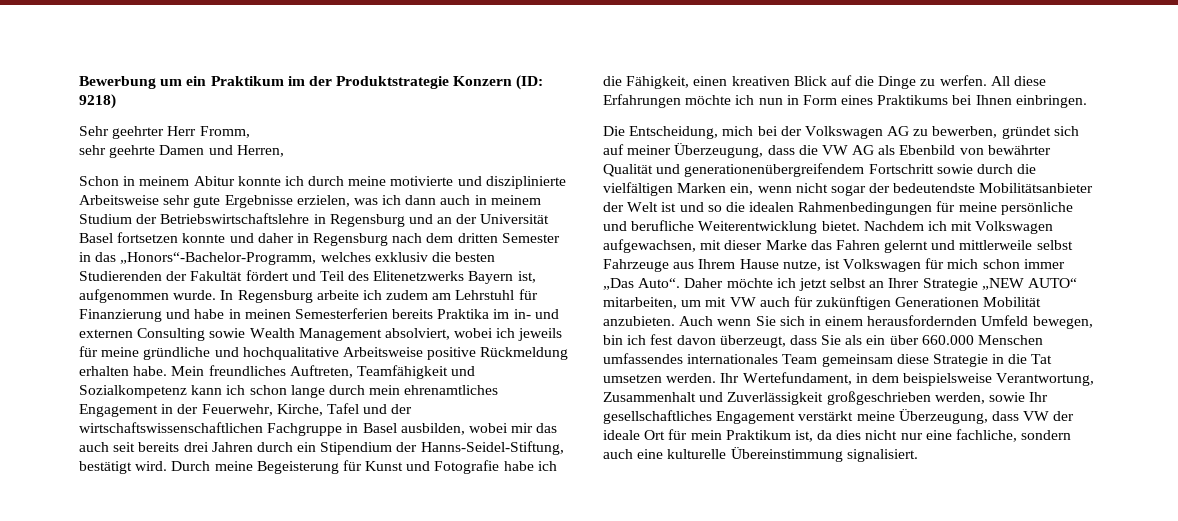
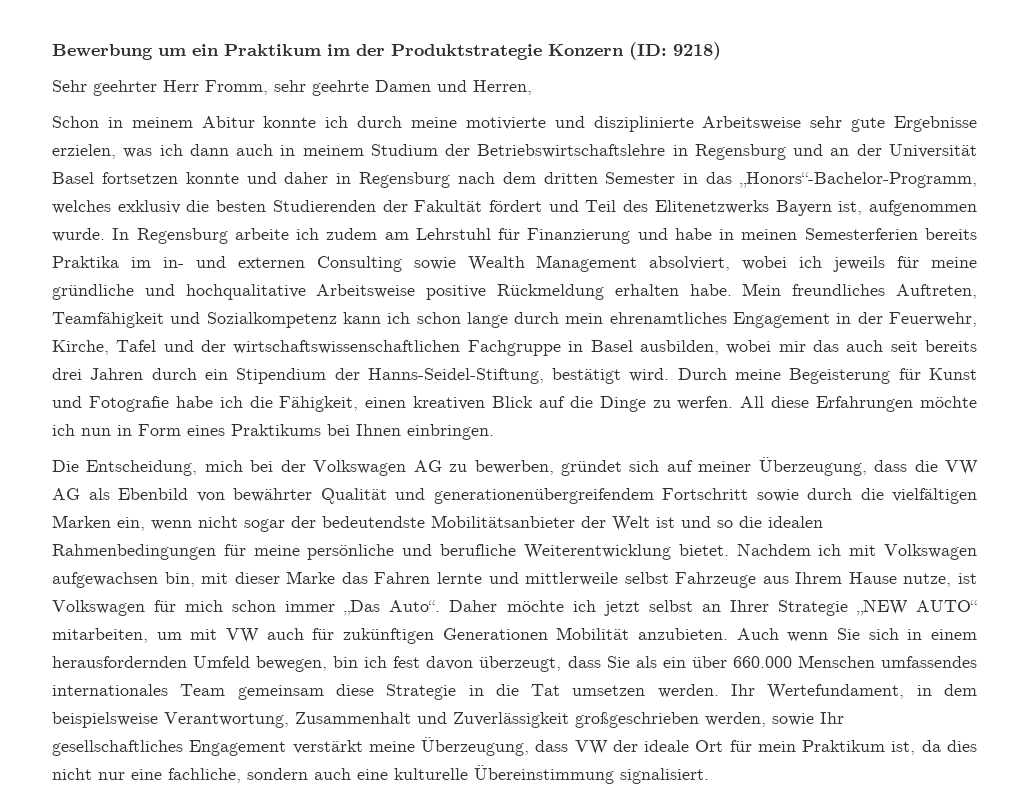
(250, 132) // -> (268, 87) none
[603,239,696,253] aufgewachsen, -> [52,572,195,588] aufgewachsen bin,
[884,240,929,253] gelernt -> [436,572,482,584] lernte

